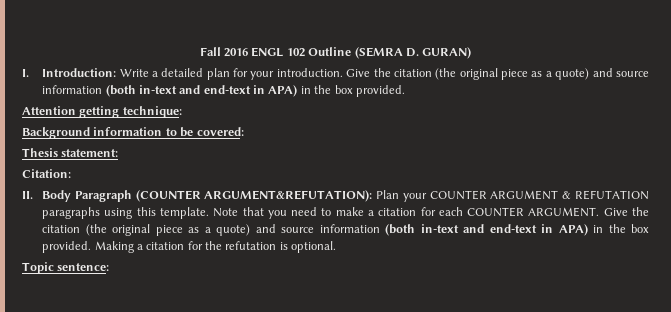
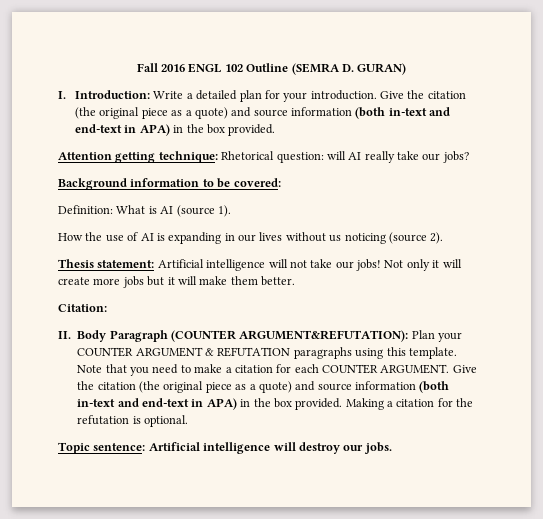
(182, 112) none -> [221,151,469,163] Rhetorical question: will AI really take our jobs?
[22,148,119,157] Thesis statement: -> [58,205,231,217] [58,232,444,244] [58,259,462,271] [58,276,295,288] Definition: What is AI (source 1). // How the use of AI is expanding in our lives without us noticing (source 2). // Thesis statement: Artificial intelligence will not take our jobs! Not only it will create more jobs but it will make them better.
(110, 267) none -> [148,442,392,454] Artificial intelligence will destroy our jobs.

